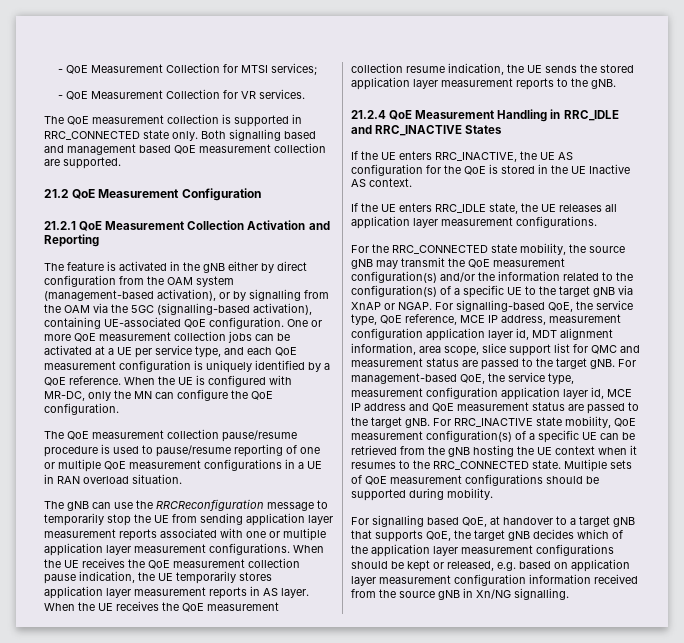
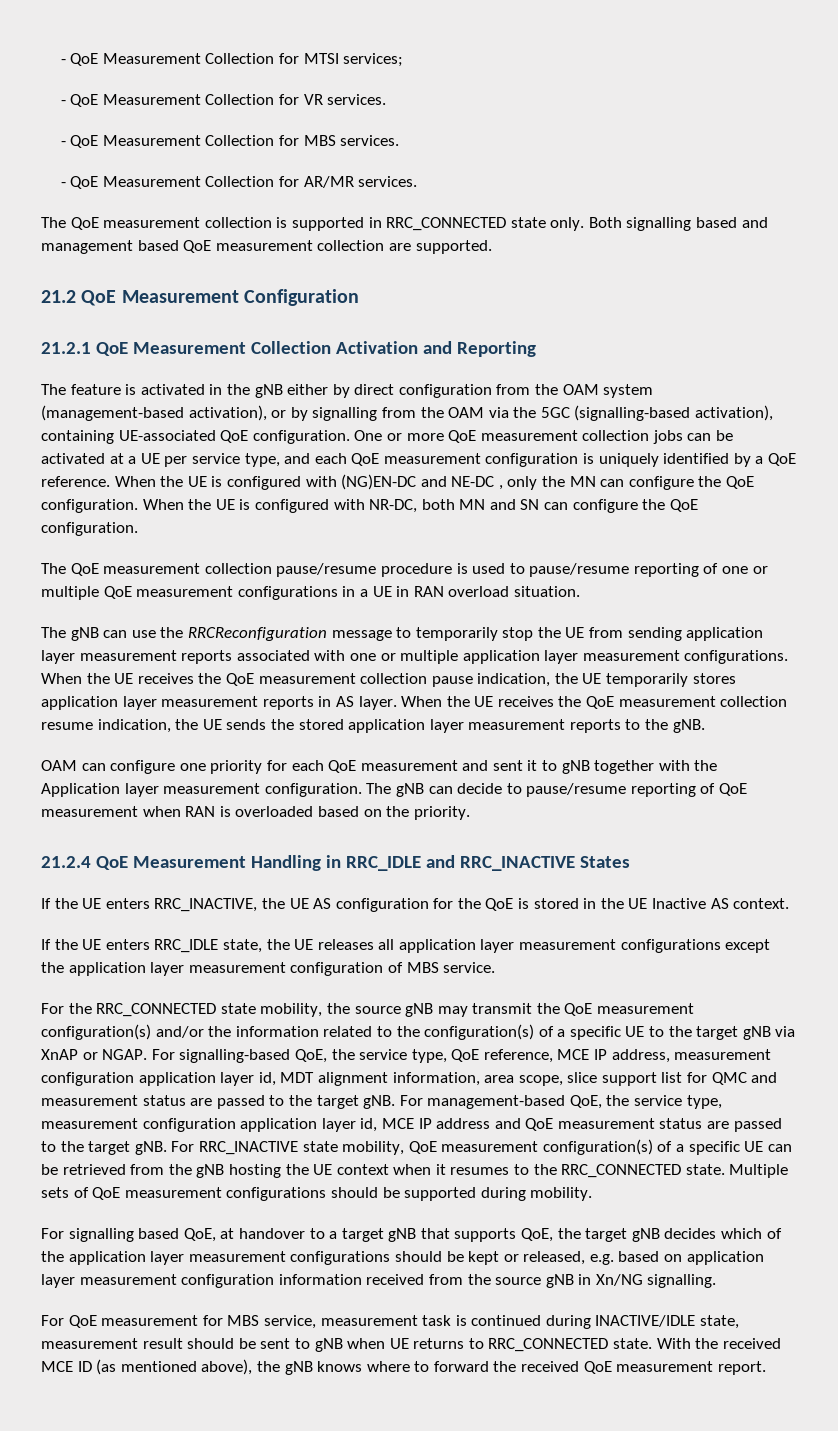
(305, 94) none -> [60,135,400,148] [60,176,418,189] // - QoE Measurement Collection for MBS services. // - QoE Measurement Collection for AR/MR services.
[44,391,85,401] MR-DC, -> [341,474,503,490] (NG)EN-DC and NE-DC ,
(119, 409) none -> [142,499,698,513] [41,522,138,536] When the UE is configured with NR-DC, both MN and SN can configure the QoE configuration.
(616, 84) none -> [41,760,718,774] [41,783,748,797] [41,806,470,820] // OAM can configure one priority for each QoE measurement and sent it to gNB together with the Application layer measurement configuration. The gNB can decide to pause/resume reporting of QoE measurement when RAN is overloaded based on the priority.
[516,216,597,228] configurations. -> [620,939,771,953] [41,962,496,976] configurations except the application layer measurement configuration of MBS service.
(569, 594) none -> [41,1315,740,1329] [41,1338,781,1352] [41,1359,766,1375] // For QoE measurement for MBS service, measurement task is continued during INACTIVE/IDLE state, measurement result should be sent to gNB when UE returns to RRC_CONNECTED state. With the received MCE ID (as mentioned above), the gNB knows where to forward the received QoE measurement report.

